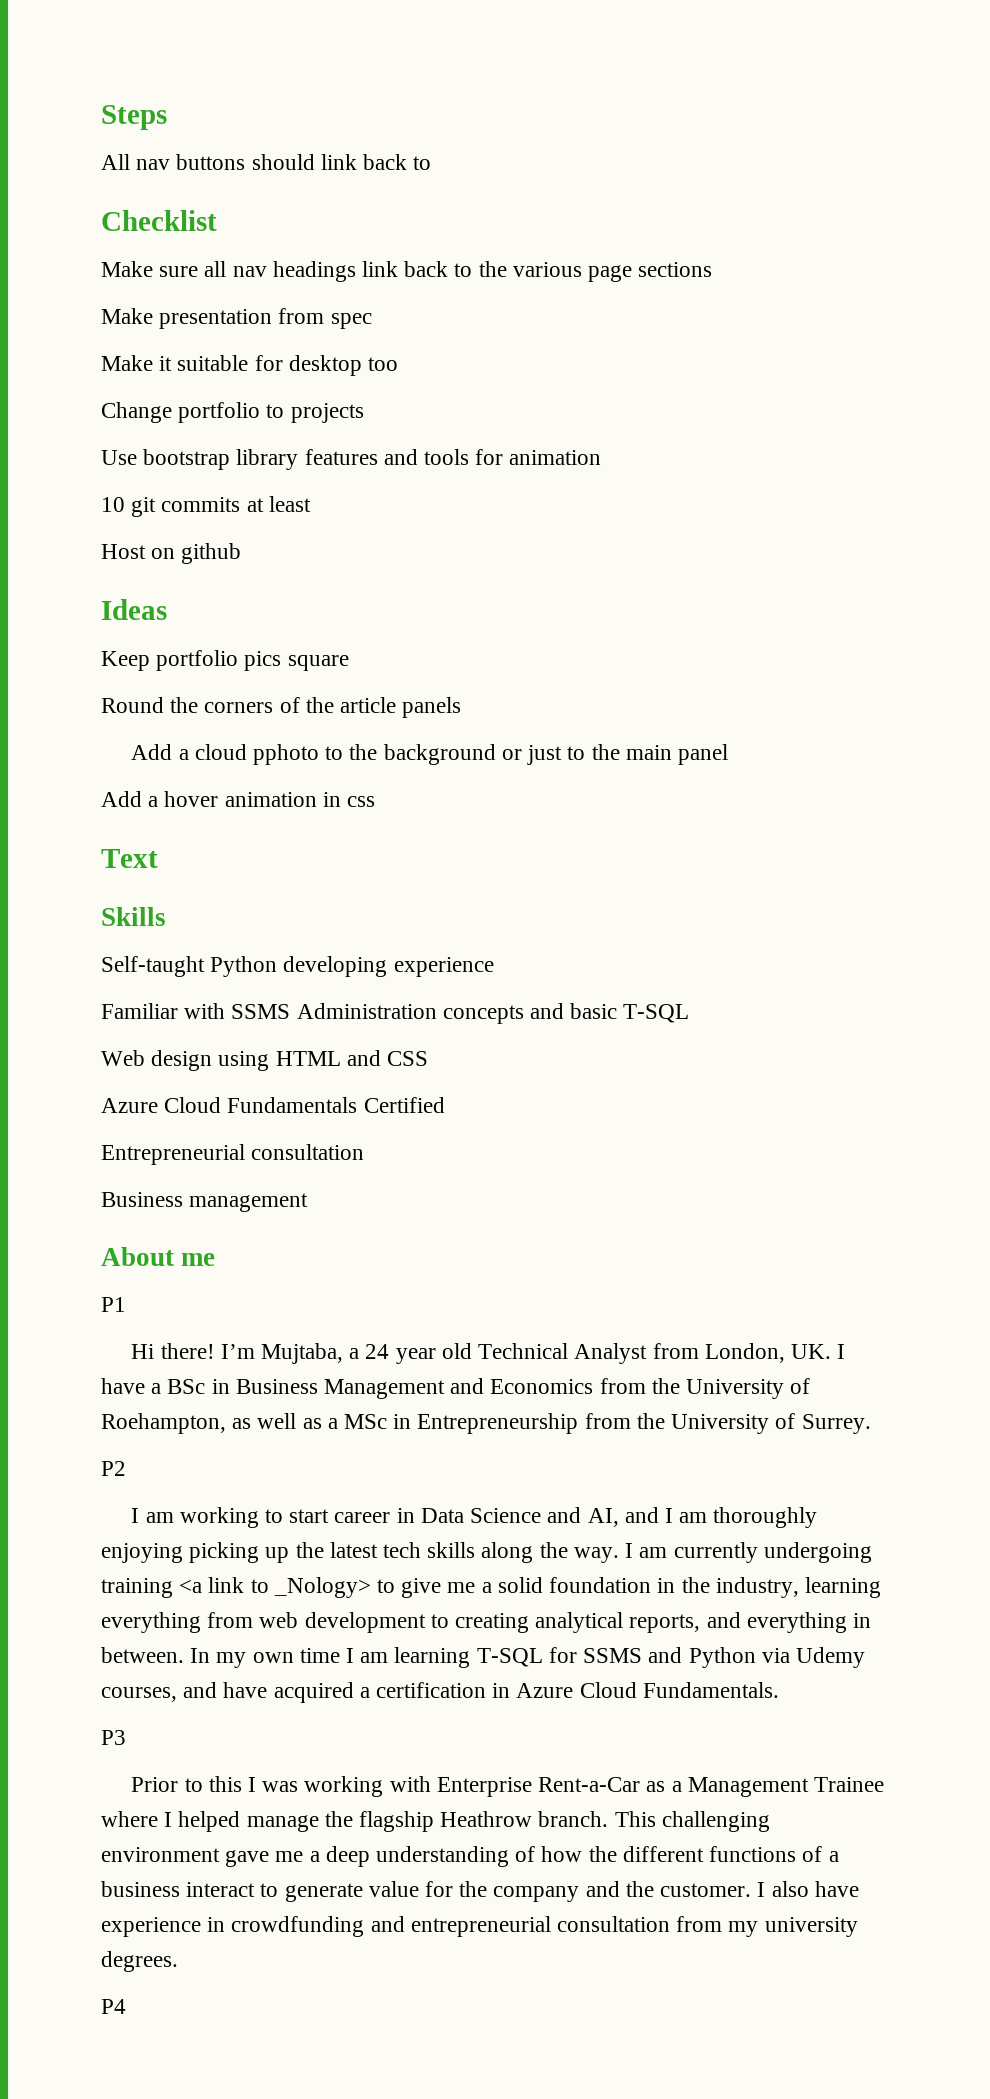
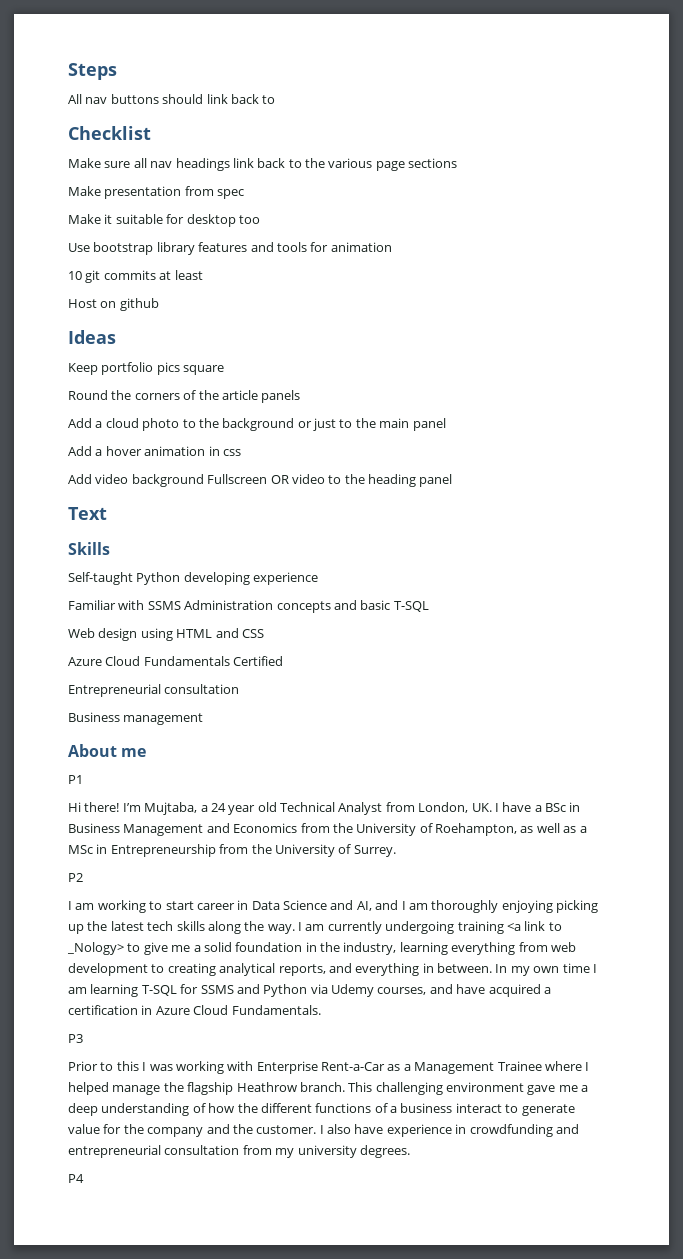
[101,402,364,423] // Change portfolio to projects -> (260, 219) none
[253,744,320,765] pphoto -> [142,418,180,431] photo
(376, 801) none -> [68,474,453,487] // Add video background Fullscreen OR video to the heading panel

